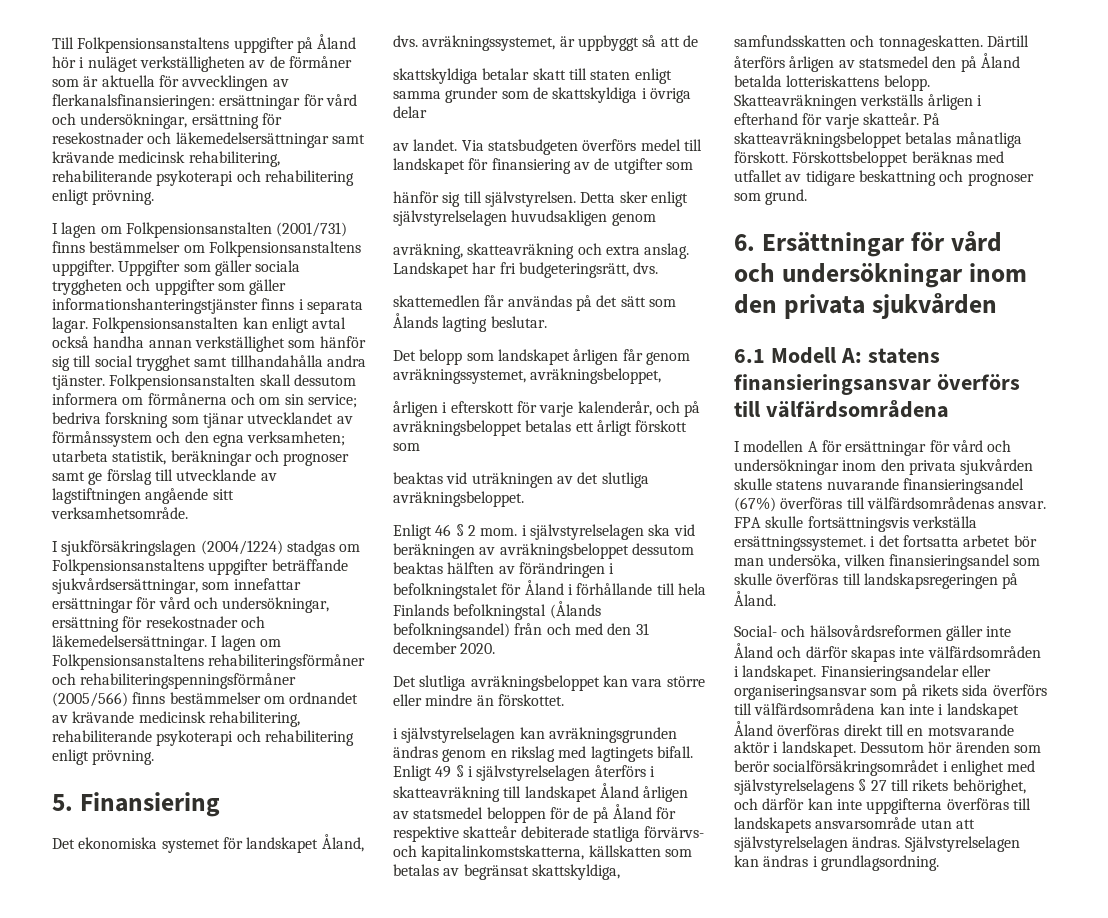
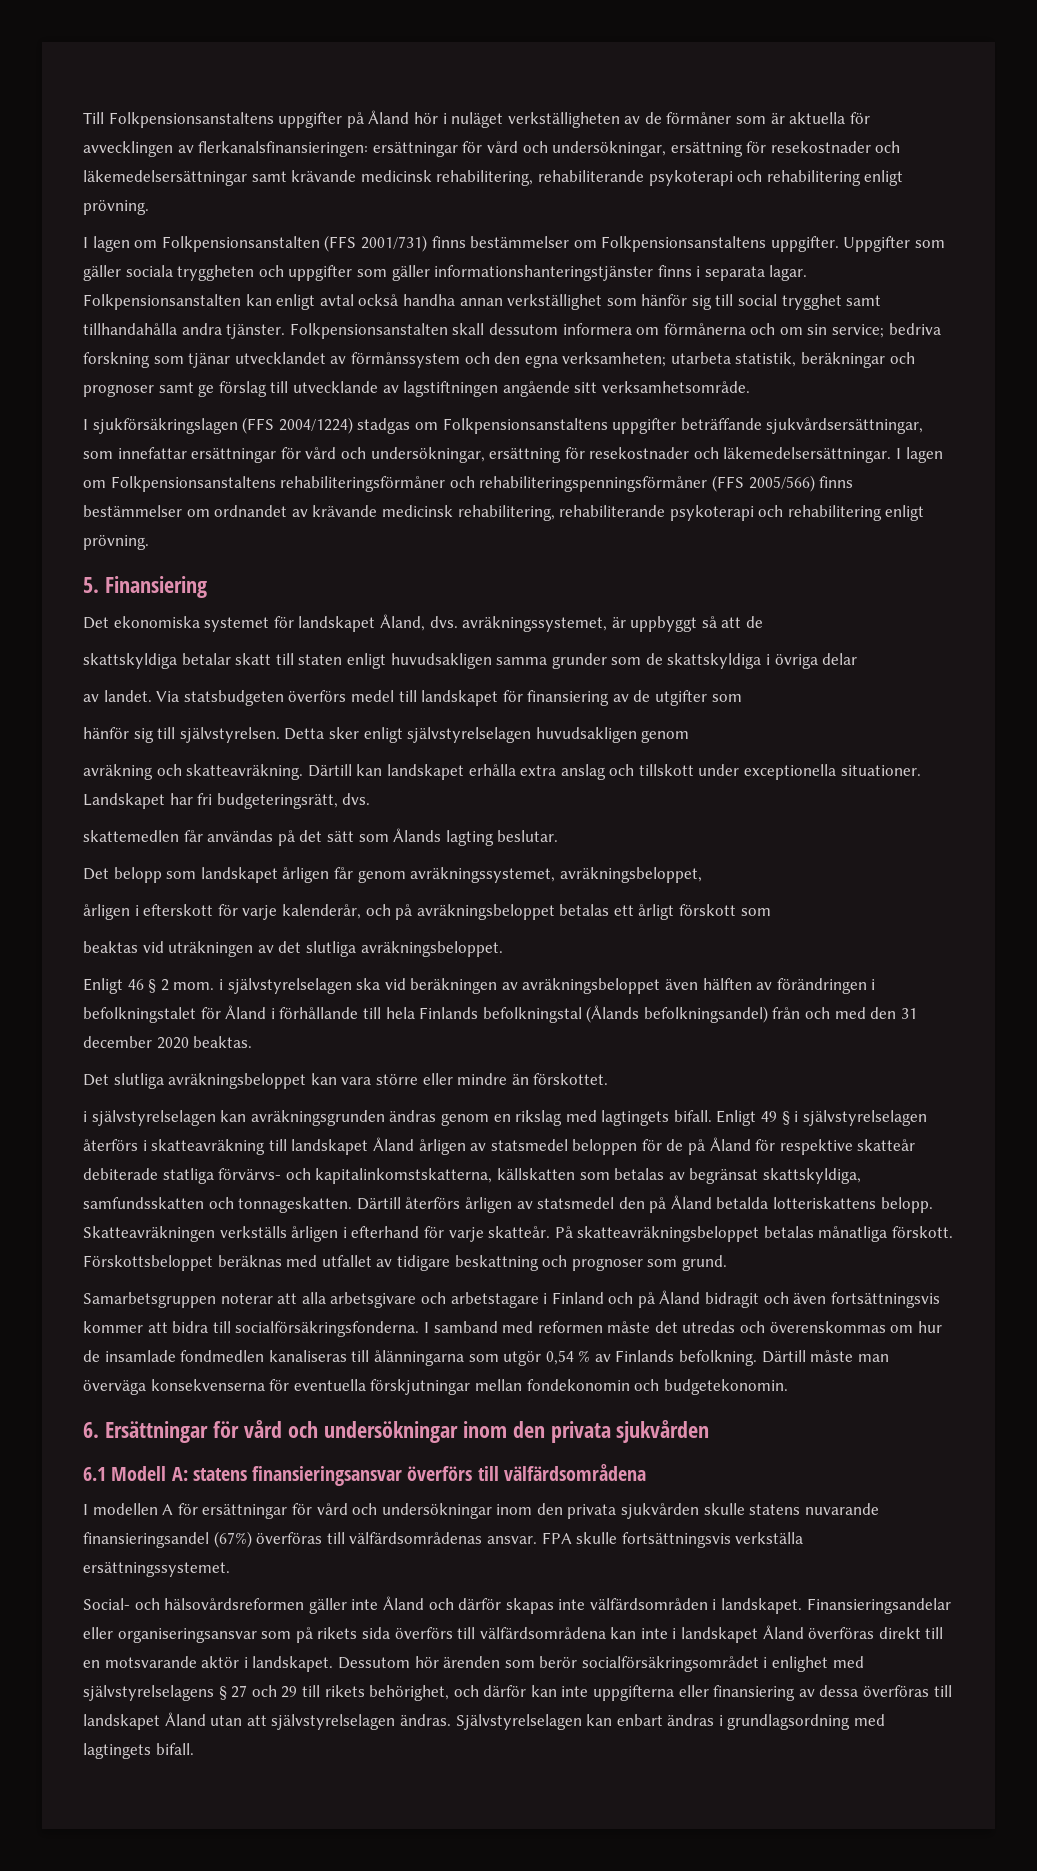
[276,222,348,237] (2001/731) -> [324,235,427,252] (FFS 2001/731)
[200,540,283,555] (2004/1224) -> [242,417,353,434] (FFS 2004/1224)
[52,692,128,707] (2005/566) -> [711,475,815,492] (FFS 2005/566)
(672, 76) none -> [390,653,492,669] huvudsakligen
[393,243,690,259] avräkning, skatteavräkning och extra anslag. -> [83,764,921,780] avräkning och skatteavräkning. Därtill kan landskapet erhålla extra anslag och tillskott under exceptionella situationer.
[631,543,694,555] [393,562,443,574] dessutom beaktas -> [665,979,699,990] även
[460,643,496,654] 2020. -> [156,1036,253,1049] 2020 beaktas.
(808, 197) none -> [83,1290,940,1308] [83,1321,942,1337] [83,1350,889,1366] [83,1379,788,1395] // Samarbetsgruppen noterar att alla arbetsgivare och arbetstagare i Finland och på Åland bidragit och även fortsättningsvis kommer att bidra till socialförsäkringsfonderna. I samband med reformen måste det utredas och överenskommas om hur de insamlade fondmedlen kanaliseras till ålänningarna som utgör 0,54 % av Finlands befolkning. Därtill måste man överväga konsekvenserna för eventuella förskjutningar mellan fondekonomin och budgetekonomin.
[870,535,1037,547] [734,554,1041,570] [734,573,1019,589] [734,591,776,606] i det fortsatta arbetet bör man undersöka, vilken finansieringsandel som skulle överföras till landskapsregeringen på Åland. -> (230, 1569) none
(887, 785) none -> [251,1685,298,1698] och 29
[946,798,1031,810] [734,817,917,833] överföras till landskapets ansvarsområde -> [678,1685,952,1701] [83,1712,206,1730] eller finansiering av dessa överföras till landskapet Åland
(759, 861) none -> [616,1714,663,1726] enbart
[820,855,939,871] grundlagsordning. -> [727,1714,886,1730] [83,1743,194,1759] grundlagsordning med lagtingets bifall.

